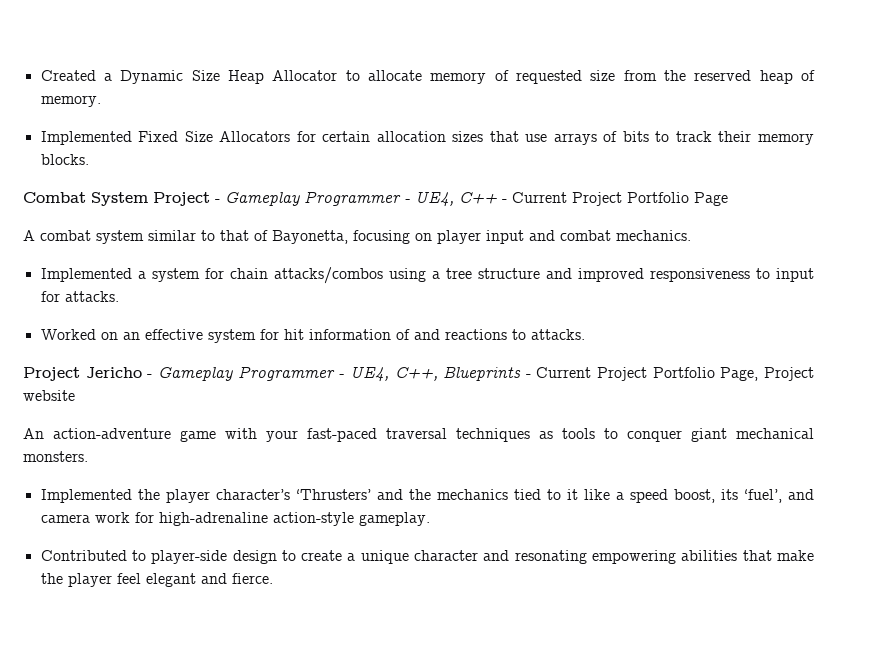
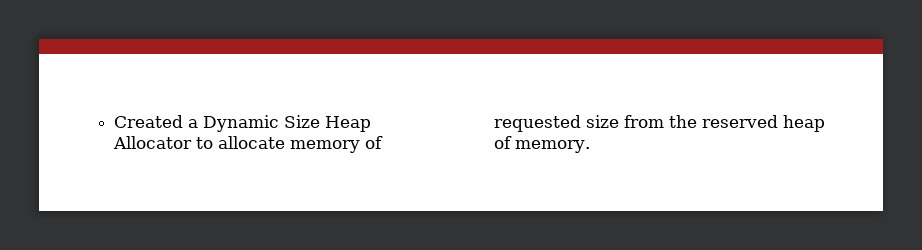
[40,131,814,145] [40,154,89,165] [23,191,728,207] [23,230,691,244] [40,267,815,284] [40,291,119,302] [40,329,585,343] [23,366,814,382] [23,390,75,401] [23,428,814,442] [23,451,88,462] [40,489,814,503] [40,512,430,526] [40,550,814,564] [40,573,273,587] // Implemented Fixed Size Allocators for certain allocation sizes that use arrays of bits to track their memory blocks. // Combat System Project - Gameplay Programmer - UE4, C++ - Current Project Portfolio Page // A combat system similar to that of Bayonetta, focusing on player input and combat mechanics. // Implemented a system for chain attacks/combos using a tree structure and improved responsiveness to input for attacks. // Worked on an effective system for hit information of and reactions to attacks. // Project Jericho - Gameplay Programmer - UE4, C++, Blueprints - Current Project Portfolio Page, Project website // An action-adventure game with your fast-paced traversal techniques as tools to conquer giant mechanical monsters. // Implemented the player character’s ‘Thrusters’ and the mechanics tied to it like a speed boost, its ‘fuel’, and camera work for high-adrenaline action-style gameplay. // Contributed to player-side design to create a unique character and resonating empowering abilities that make the player feel elegant and fierce. -> (591, 146) none

